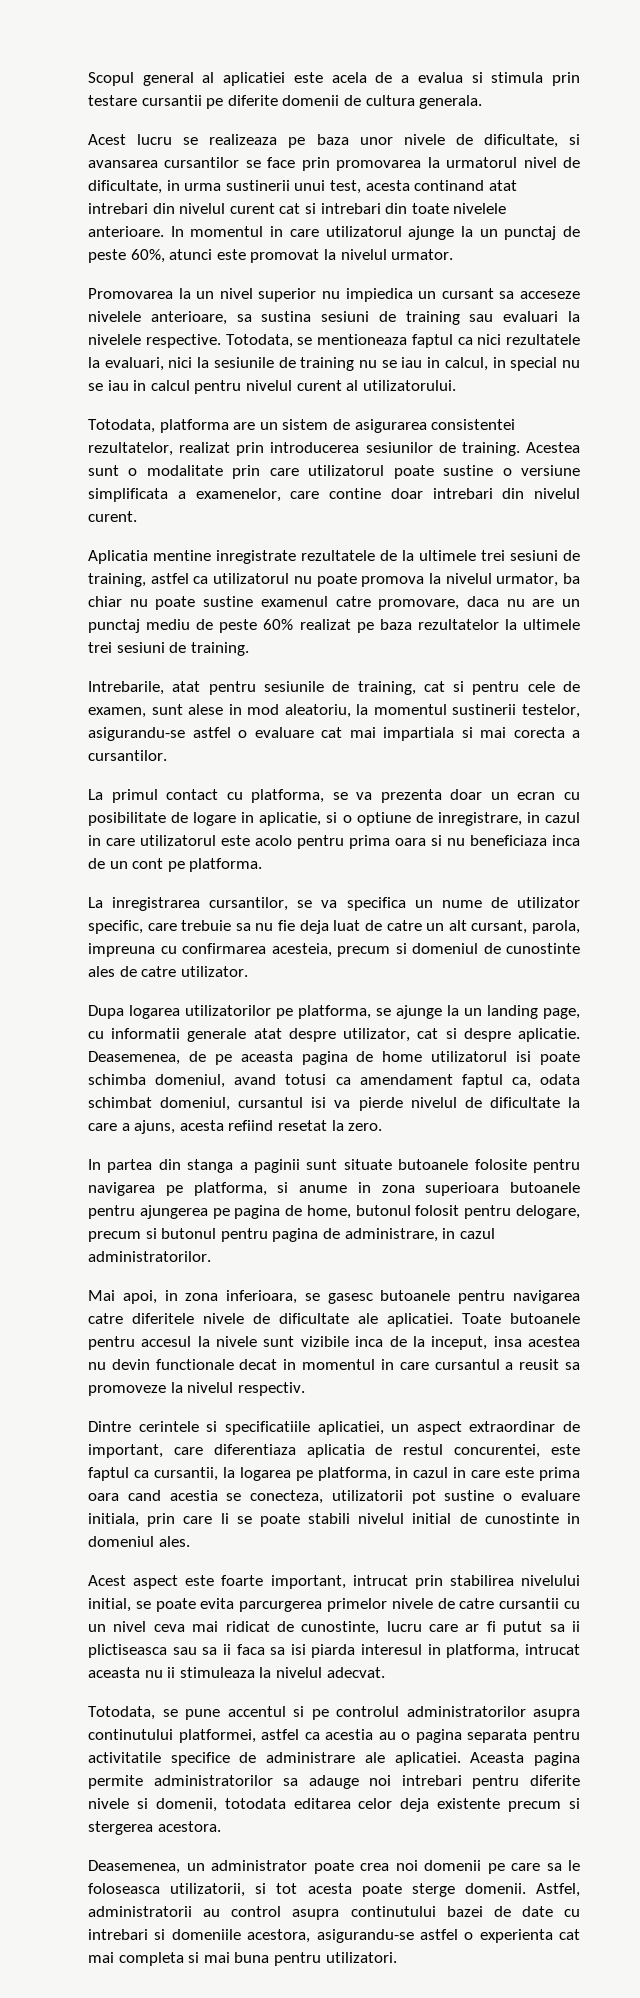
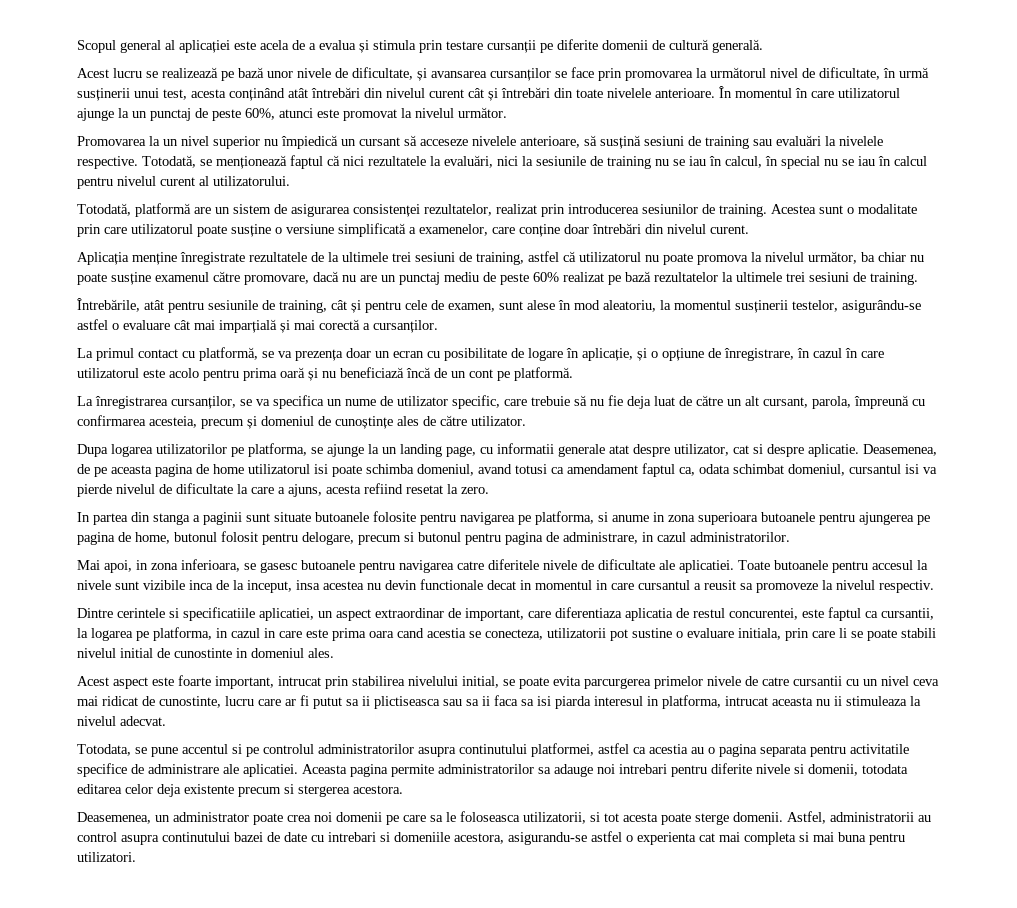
[223,72,286,86] aplicatiei -> [179,40,230,53] aplicației
[471,72,483,83] si -> [359,40,369,53] și
[141,95,202,106] cursantii -> [487,40,536,53] cursanții
[365,95,483,109] cultura generala. -> [669,39,763,53] cultură generală.
[209,134,349,148] realizeaza pe baza -> [162,67,264,81] realizează pe bază
[569,134,581,145] [88,157,240,168] si avansarea cursantilor -> [417,68,551,81] și avansarea cursanților
[446,157,518,168] urmatorul -> [710,67,766,78] următorul
[166,180,517,194] [88,203,381,214] in urma sustinerii unui test, acesta continand atat intrebari din nivelul curent cat si intrebari -> [883,67,929,78] [77,87,550,101] în urmă susținerii unui test, acesta conținând atât întrebări din nivelul curent cât și întrebări
[170,226,284,237] In momentul in -> [719,86,808,98] În momentul în
[391,249,454,260] urmator. -> [458,107,507,118] următor.
[345,288,413,302] impiedica -> [281,135,338,149] împiedică
[499,291,515,299] sa -> [404,135,417,146] să
[236,311,312,322] sa sustina -> [584,135,641,149] să susțină
[503,311,559,322] evaluari -> [776,135,821,146] evaluări
[225,334,473,348] Totodata, se mentioneaza faptul ca -> [142,155,340,169] Totodată, se menționează faptul că
[104,357,164,371] evaluari, -> [444,155,493,168] evaluări,
[427,357,506,371] in calcul, in -> [709,156,778,168] în calcul, în
[133,380,147,391] in -> [878,156,891,166] în
[88,419,229,433] Totodata, platforma -> [77,203,191,217] Totodată, platformă
[431,419,516,430] consistentei -> [353,204,420,217] consistenței
[443,465,494,476] sustine -> [231,224,271,237] susține
[88,488,168,502] simplificata -> [338,223,406,237] simplificată
[329,488,493,499] contine doar intrebari -> [519,223,641,237] conține doar întrebări
[88,550,296,564] Aplicatia mentine inregistrate -> [77,252,245,265] Aplicația menține înregistrate
[193,576,209,584] ca -> [563,251,576,262] că
[496,573,559,587] urmator, -> [808,251,857,264] următor,
[203,596,499,610] sustine examenul catre promovare, daca -> [111,271,339,285] susține examenul către promovare, dacă
[379,619,412,630] baza -> [625,271,651,282] bază
[88,681,201,695] Intrebarile, atat -> [77,298,164,312] Întrebările, atât
[423,681,465,692] cat si -> [331,300,361,313] cât și
[228,704,242,715] in -> [558,300,571,310] în
[452,704,580,718] [88,727,580,741] [88,750,167,761] sustinerii testelor, asigurandu-se astfel o evaluare cat mai impartiala si mai corecta a cursantilor. -> [735,300,921,313] [77,319,438,333] susținerii testelor, asigurându-se astfel o evaluare cât mai imparțială și mai corectă a cursanților.
[251,789,442,803] platforma, se va prezenta -> [199,347,343,361] platformă, se va prezența
[241,812,580,826] [88,835,101,846] in aplicatie, si o optiune de inregistrare, in cazul in -> [566,348,858,361] în aplicație, și o opțiune de înregistrare, în cazul în
[395,835,580,846] oara si nu beneficiaza inca -> [280,367,431,381] oară și nu beneficiază încă
[189,858,263,872] [88,897,289,911] platforma. // La inregistrarea cursantilor, -> [514,367,573,381] [77,396,236,409] platformă. // La înregistrarea cursanților,
[235,923,251,931] sa -> [574,395,587,406] să
[386,920,422,931] catre -> [696,395,723,406] către
[88,943,155,957] impreuna -> [854,395,909,409] împreună
[395,943,407,954] si -> [247,416,257,429] și
[506,943,580,954] cunostinte -> [335,416,393,429] cunoștințe
[141,966,177,977] catre -> [440,415,467,426] către

